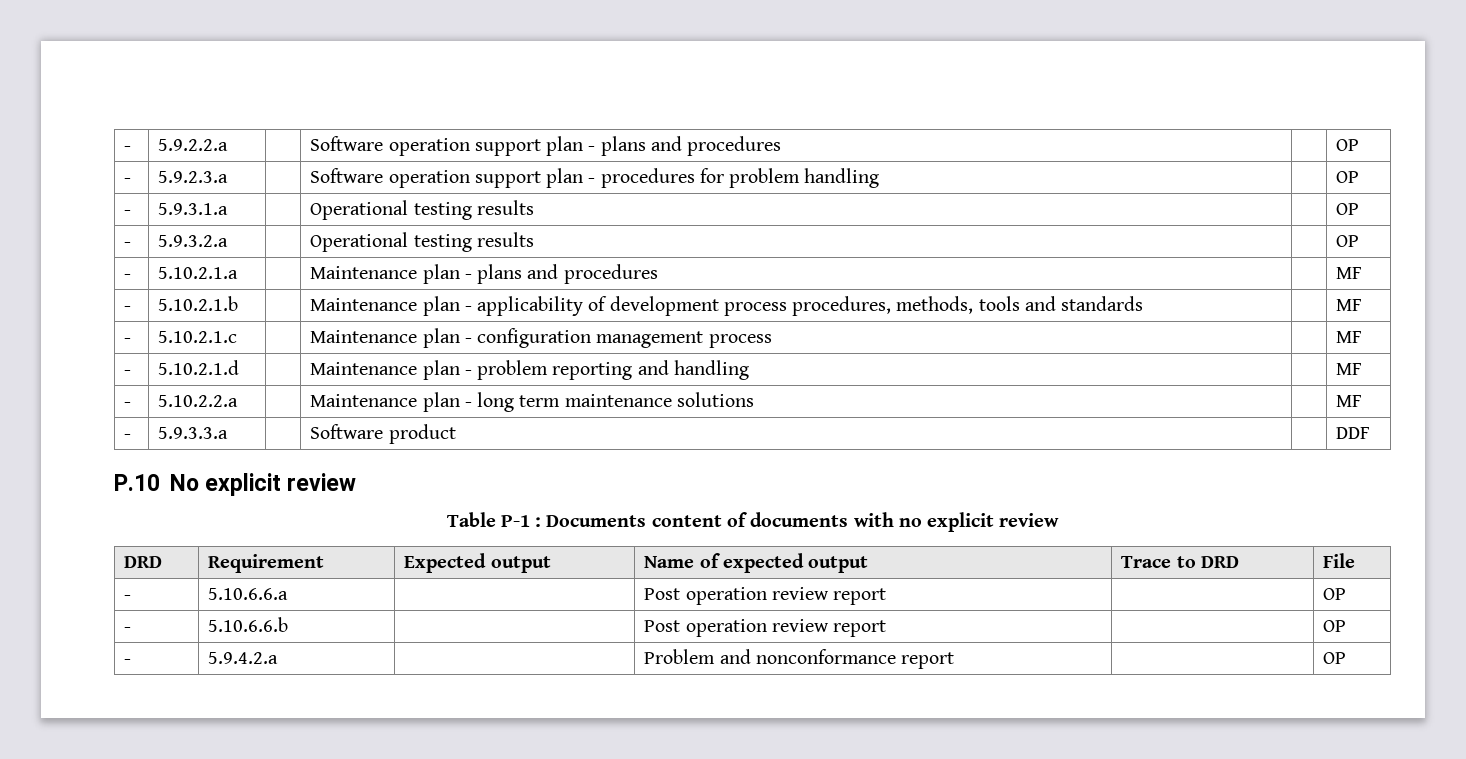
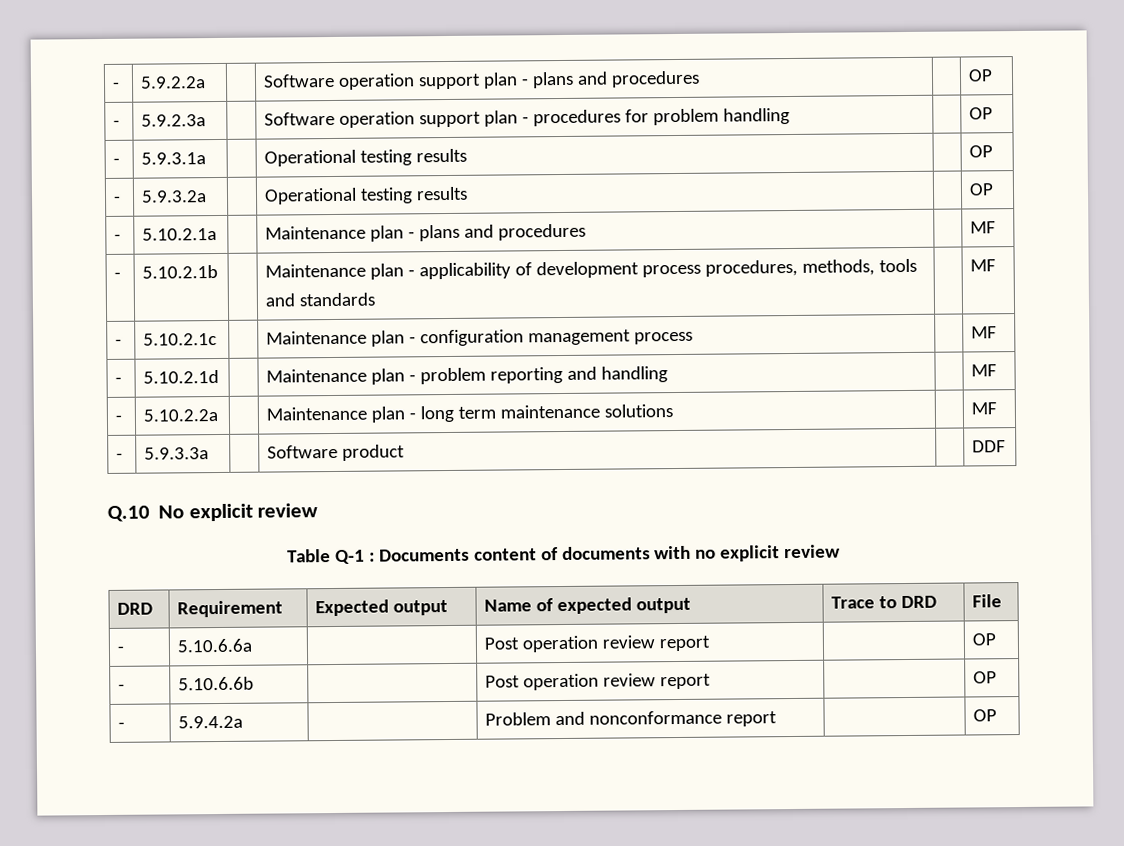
[124,146,132,151] [158,139,229,151] - | 5.9.2.2.a -> [113,81,121,89] [140,76,207,89] - | 5.9.2.2a
[158,171,229,183] 5.9.2.3.a -> [141,114,207,127] 5.9.2.3a
[158,203,229,215] [310,200,534,220] [1336,203,1360,215] [124,242,132,247] [158,235,229,247] [310,232,534,252] [1336,235,1360,247] [124,274,132,279] [158,267,239,279] 5.9.3.1.a | | Operational testing results | | OP // - | 5.9.3.2.a | | Operational testing results | | OP // - | 5.10.2.1.a -> [141,152,207,165] [264,148,468,167] [969,145,994,158] [114,195,122,203] [141,190,208,203] [264,186,469,205] [969,183,995,196] [114,233,122,241] [142,228,218,241] 5.9.3.1a | | Operational testing results | | OP // - | 5.9.3.2a | | Operational testing results | | OP // - | 5.10.2.1a
[158,296,239,311] 5.10.2.1.b -> [142,264,219,279] 5.10.2.1b
[158,331,238,343] 5.10.2.1.c -> [143,333,218,346] 5.10.2.1c
[158,360,240,375] 5.10.2.1.d -> [143,369,220,384] 5.10.2.1d
[158,395,239,407] 5.10.2.2.a -> [143,408,219,422] 5.10.2.2a
[158,427,229,439] 5.9.3.3.a -> [144,447,210,460] 5.9.3.3a
[114,474,160,491] P.10 -> [107,505,150,522] Q.10
[500,515,530,527] P-1 -> [334,549,365,564] Q-1
[208,588,289,600] [644,587,887,605] [1323,588,1347,600] [124,627,132,632] [208,617,289,632] [644,619,887,637] [1323,620,1347,632] [124,659,132,664] [208,652,279,664] 5.10.6.6.a | | Post operation review report | | OP // - | 5.10.6.6.b | | Post operation review report | | OP // - | 5.9.4.2.a -> [177,638,253,653] [484,635,711,653] [972,633,997,646] [118,683,126,691] [178,676,255,691] [485,673,712,691] [973,671,998,684] [118,721,126,729] [178,715,244,729] 5.10.6.6a | | Post operation review report | | OP // - | 5.10.6.6b | | Post operation review report | | OP // - | 5.9.4.2a

